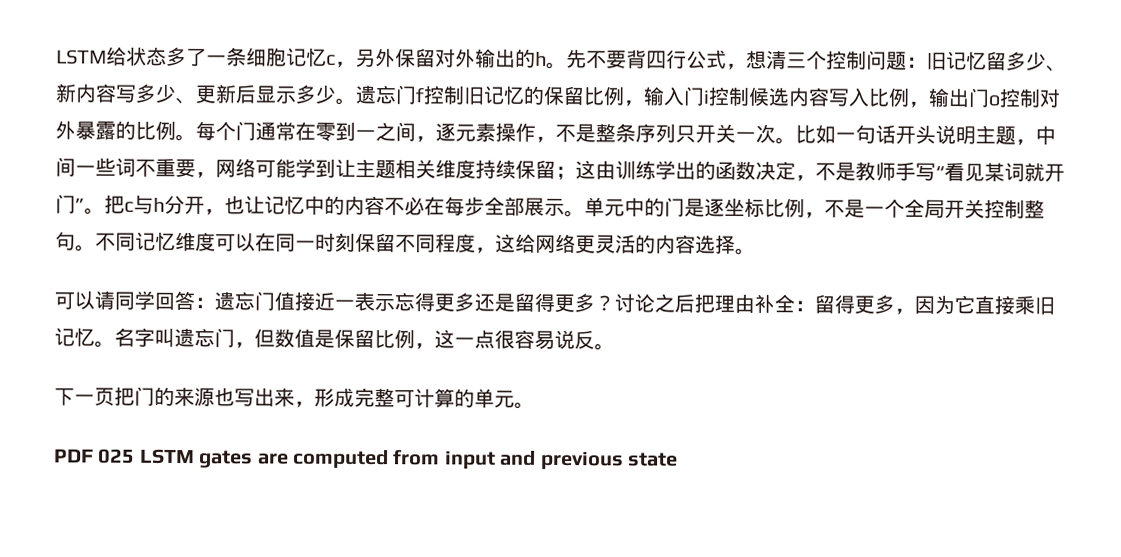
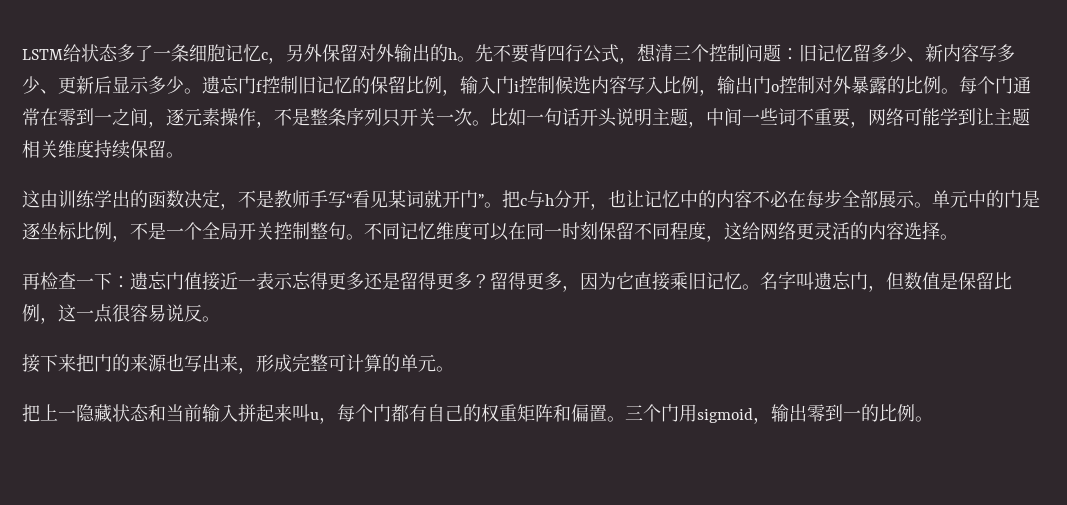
[555,165,576,181] ； -> [166,152,184,158] 。 //
[54,290,195,311] 可以请同学回答 -> [22,272,112,290] 再检查一下
[614,293,815,314] 讨论之后把理由补全： -> (490, 281) none
[54,387,115,406] 下一页 -> [22,354,76,373] 接下来
[54,448,678,471] PDF 025 LSTM gates are computed from input and previous state -> [22,404,933,424] 把上一隐藏状态和当前输入拼起来叫u，每个门都有自己的权重矩阵和偏置。三个门用sigmoid，输出零到一的比例。

